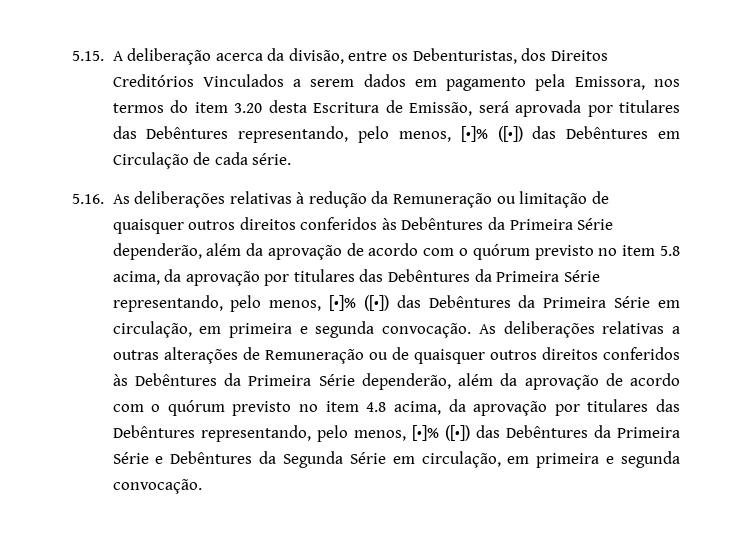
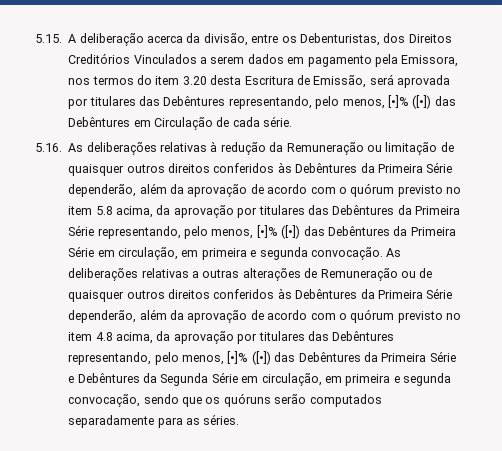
[112,479,202,494] convocação. -> [68,393,382,407] [68,414,240,428] convocação, sendo que os quóruns serão computados separadamente para as séries.

